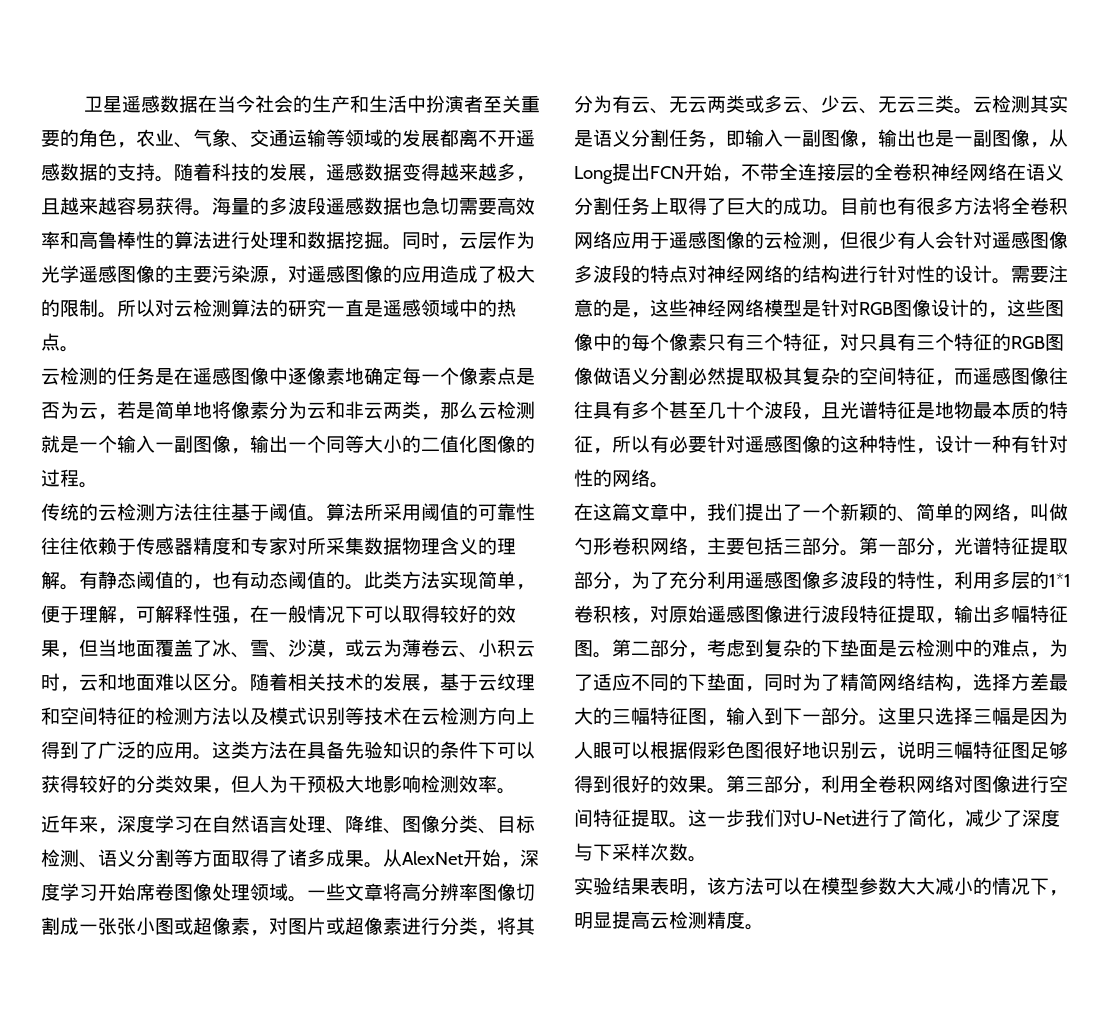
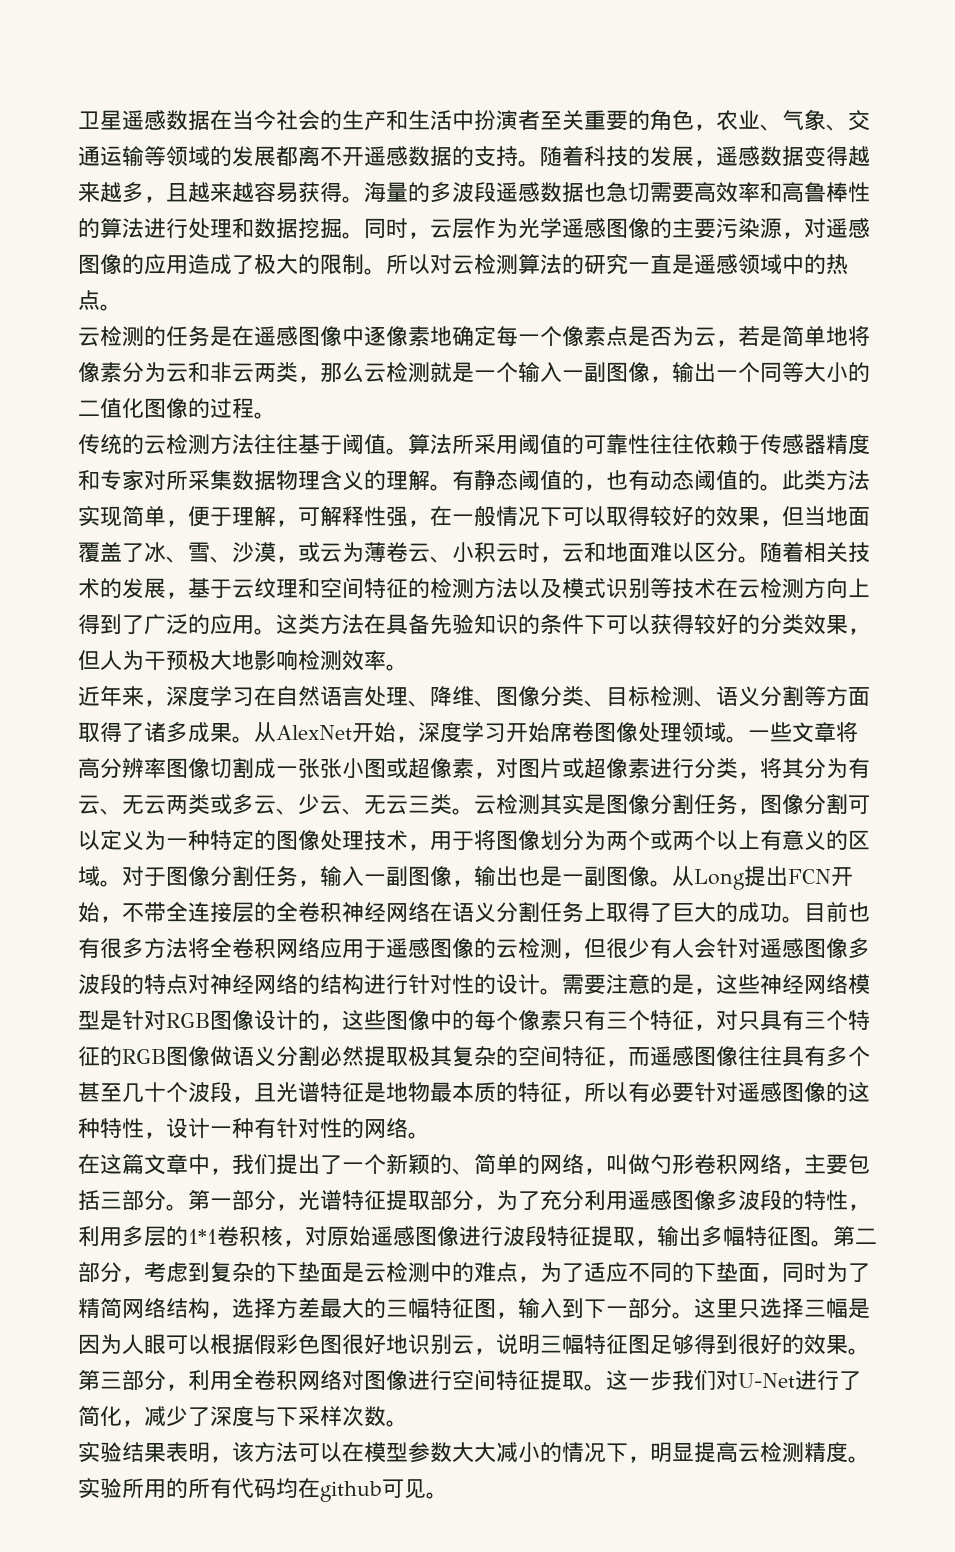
[593,129,745,148] 语义分割任务，即 -> [606,794,870,815] [78,829,870,851] [78,866,320,887] 图像分割任务，图像分割可以定义为一种特定的图像处理技术，用于将图像划分为两个或两个以上有意义的区域。对于图像分割任务，
[1030,142,1049,148] ， -> [650,880,672,887] 。
(764, 927) none -> [78,1478,448,1502] 实验所用的所有代码均在github可见。

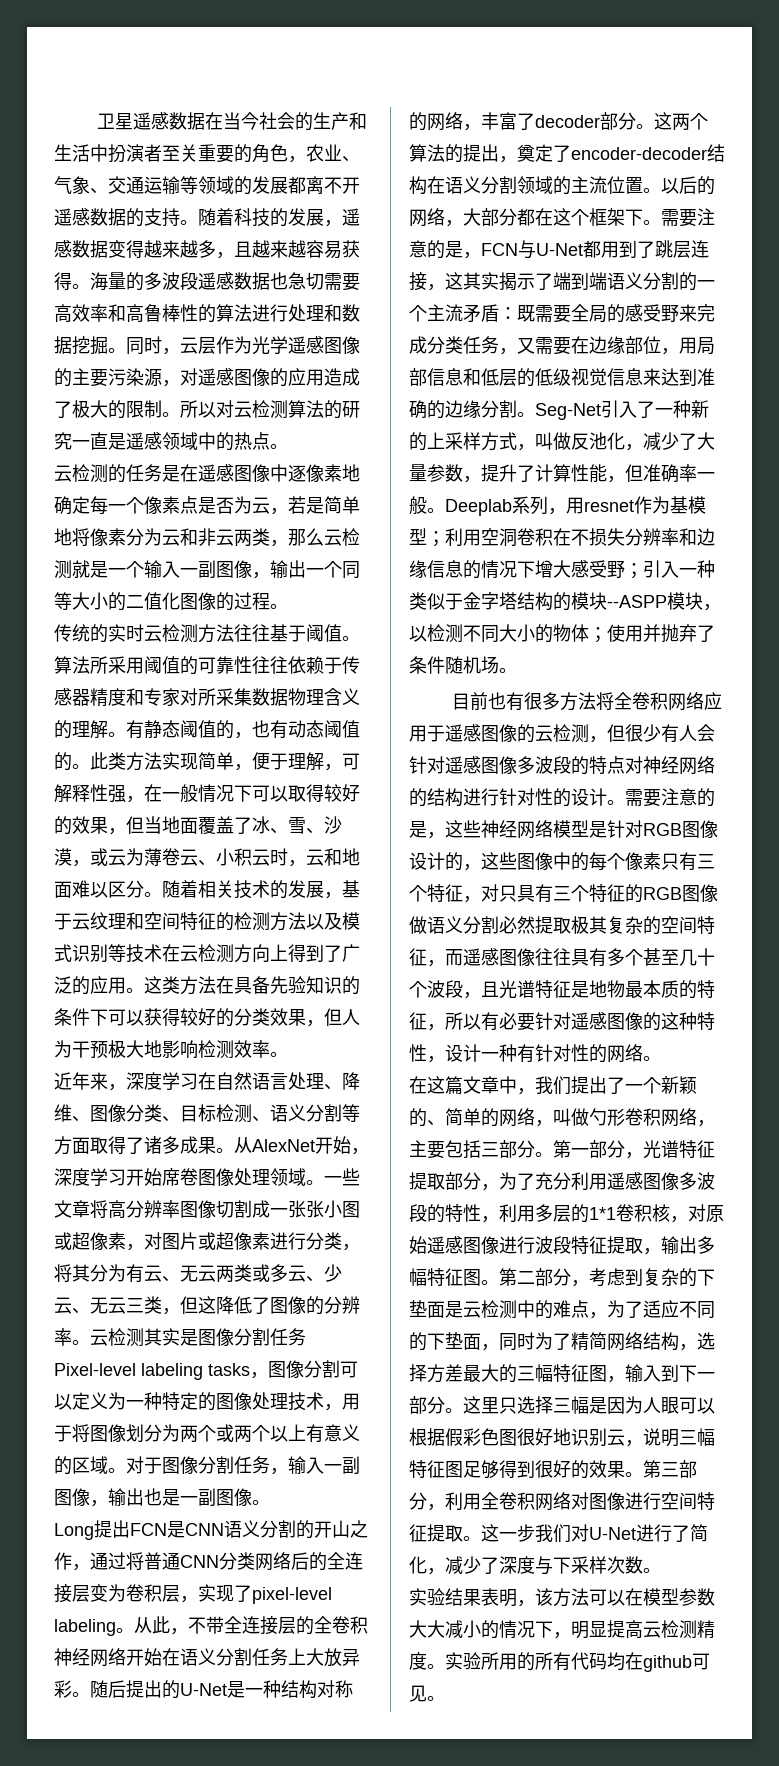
(144, 444) none -> [108,624,144,642] 实时
(452, 804) none -> [162,1296,360,1315] [54,1328,72,1346] ，但这降低了图像的分辨率
(738, 804) none -> [54,1363,250,1380] Pixel-level labeling tasks
[672,866,694,887] 从 -> (270, 1502) //
[831,867,853,887] [78,902,100,923] 开始 -> [167,1520,368,1539] [54,1552,363,1571] [54,1584,332,1604] [54,1616,170,1636] 是CNN语义分割的开山之作，通过将普通CNN分类网络后的全连接层变为卷积层，实现了pixel-level labeling。从此
(430, 912) none -> [126,1648,162,1666] 开始
[606,902,804,923] 取得了巨大的成功。 -> [306,1648,360,1667] [54,1680,353,1699] [409,112,708,131] [409,144,725,163] [409,176,715,195] [409,208,715,227] [409,240,709,259] [409,272,715,291] [409,304,715,323] [409,336,715,355] [409,368,715,387] [409,400,709,420] [409,432,715,451] [409,464,715,483] [409,496,706,516] [409,528,715,547] [409,560,715,579] [409,592,721,611] [409,624,715,643] [409,656,517,674] 大放异彩。随后提出的U-Net是一种结构对称的网络，丰富了decoder部分。这两个算法的提出，奠定了encoder-decoder结构在语义分割领域的主流位置。以后的网络，大部分都在这个框架下。需要注意的是，FCN与U-Net都用到了跳层连接，这其实揭示了端到端语义分割的一个主流矛盾：既需要全局的感受野来完成分类任务，又需要在边缘部位，用局部信息和低层的低级视觉信息来达到准确的边缘分割。Seg-Net引入了一种新的上采样方式，叫做反池化，减少了大量参数，提升了计算性能，但准确率一般。Deeplab系列，用resnet作为基模型；利用空洞卷积在不损失分辨率和边缘信息的情况下增大感受野；引入一种类似于金字塔结构的模块--ASPP模块，以检测不同大小的物体；使用并抛弃了条件随机场。 //

